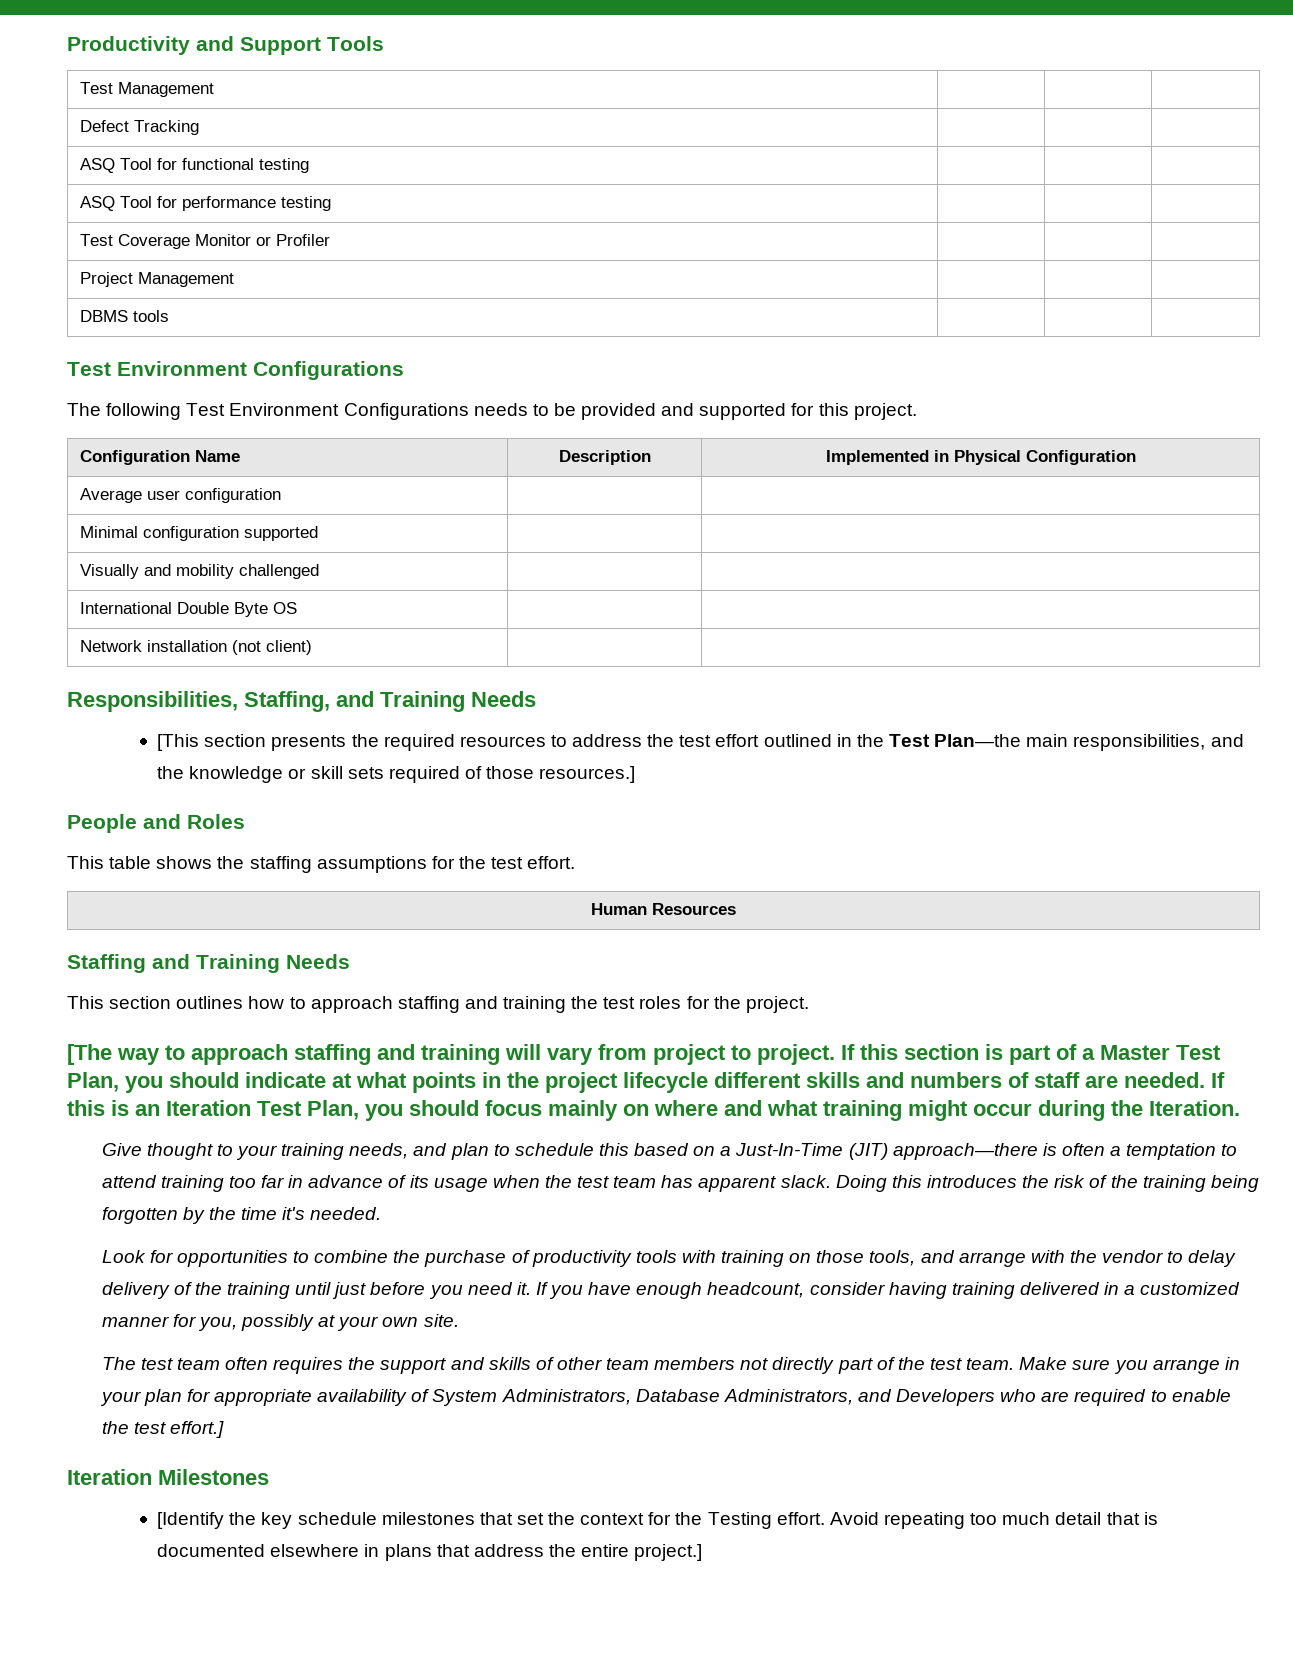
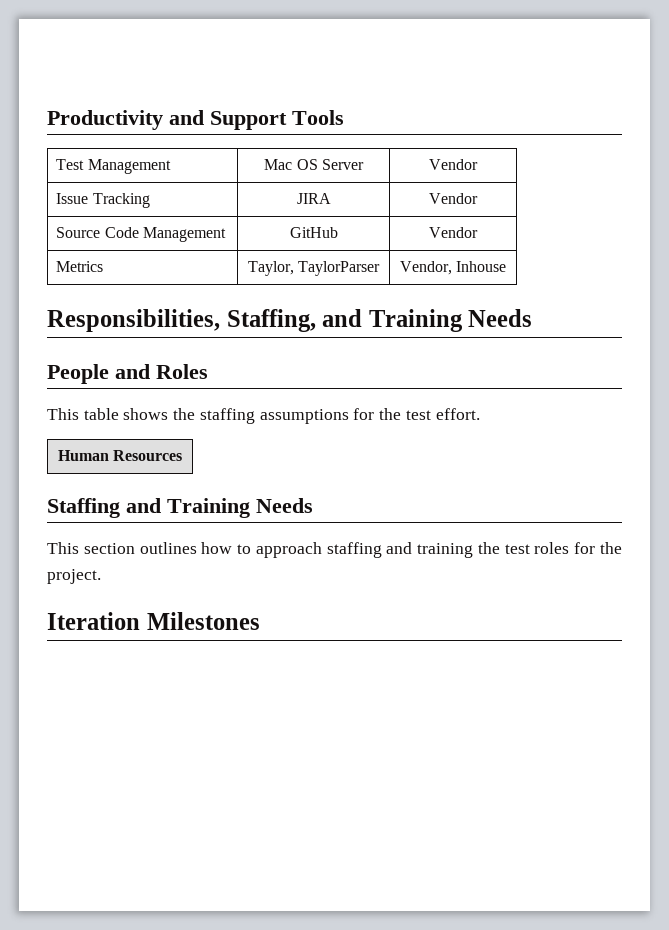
[79,120,199,135] [79,158,309,173] [79,196,331,211] [79,234,330,249] [79,272,234,287] [79,310,169,322] [67,361,404,380] [67,403,917,420] [79,450,240,465] [558,450,651,465] [825,450,1136,465] [79,488,281,503] [79,526,318,541] [79,564,319,579] [79,602,297,617] [79,640,312,655] | | // Defect Tracking | | | // ASQ Tool for functional testing | | | // ASQ Tool for performance testing | | | // Test Coverage Monitor or Profiler | | | // Project Management | | | // DBMS tools | | | // Test Environment Configurations // The following Test Environment Configurations needs to be provided and supported for this project. // Configuration Name | Description | Implemented in Physical Configuration // Average user configuration | | // Minimal configuration supported | | // Visually and mobility challenged | | // International Double Byte OS | | // Network installation (not client) | | -> [264,159,364,170] [429,159,478,170] [56,193,150,208] [296,193,331,204] [429,193,478,204] [56,227,226,242] [289,227,338,238] [429,227,478,238] [56,261,104,272] [247,261,381,276] [399,261,507,275] Mac OS Server | Vendor // Issue Tracking | JIRA | Vendor // Source Code Management | GitHub | Vendor // Metrics | Taylor, TaylorParser | Vendor, Inhouse
[157,734,1244,751] [157,766,636,783] // [This section presents the required resources to address the test effort outlined in the Test Plan—the main responsibilities, and the knowledge or skill sets required of those resources.] -> (533, 318) none
[67,1044,1221,1065] [67,1072,1225,1093] [67,1100,1240,1121] [101,1143,1238,1160] [101,1175,1259,1192] [101,1207,382,1224] [101,1250,1237,1267] [101,1282,1241,1299] [101,1314,459,1331] [101,1357,1240,1374] [99,1389,1231,1406] [101,1421,224,1438] [67,1469,269,1485] [157,1512,1158,1529] [157,1544,703,1561] [The way to approach staffing and training will vary from project to project. If this section is part of a Master Test Plan, you should indicate at what points in the project lifecycle different skills and numbers of staff are needed. If this is an Iteration Test Plan, you should focus mainly on where and what training might occur during the Iteration. // Give thought to your training needs, and plan to schedule this based on a Just-In-Time (JIT) approach—there is often a temptation to attend training too far in advance of its usage when the test team has apparent slack. Doing this introduces the risk of the training being forgotten by the time it's needed. // Look for opportunities to combine the purchase of productivity tools with training on those tools, and arrange with the vendor to delay delivery of the training until just before you need it. If you have enough headcount, consider having training delivered in a customized manner for you, possibly at your own site. // The test team often requires the support and skills of other team members not directly part of the test team. Make sure you arrange in your plan for appropriate availability of System Administrators, Database Administrators, and Developers who are required to enable the test effort.] // Iteration Milestones // [Identify the key schedule milestones that set the context for the Testing effort. Avoid repeating too much detail that is documented elsewhere in plans that address the entire project.] -> [47,612,260,630] Iteration Milestones

